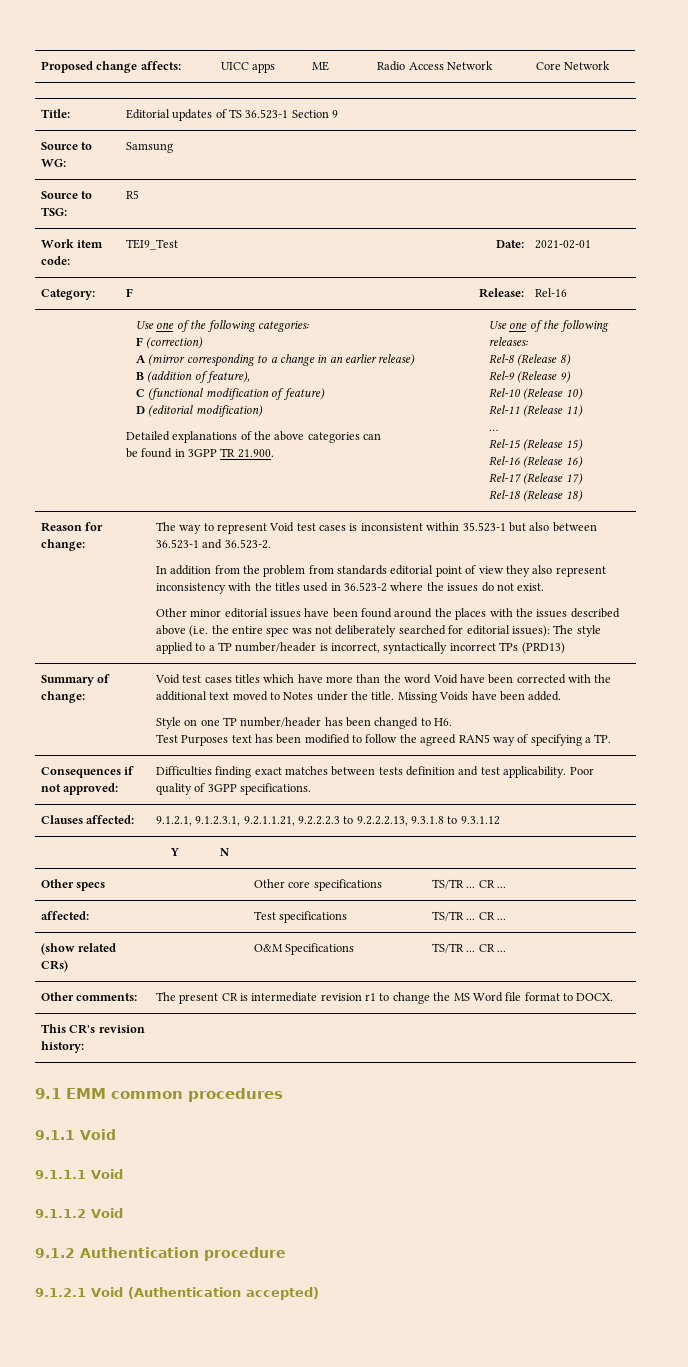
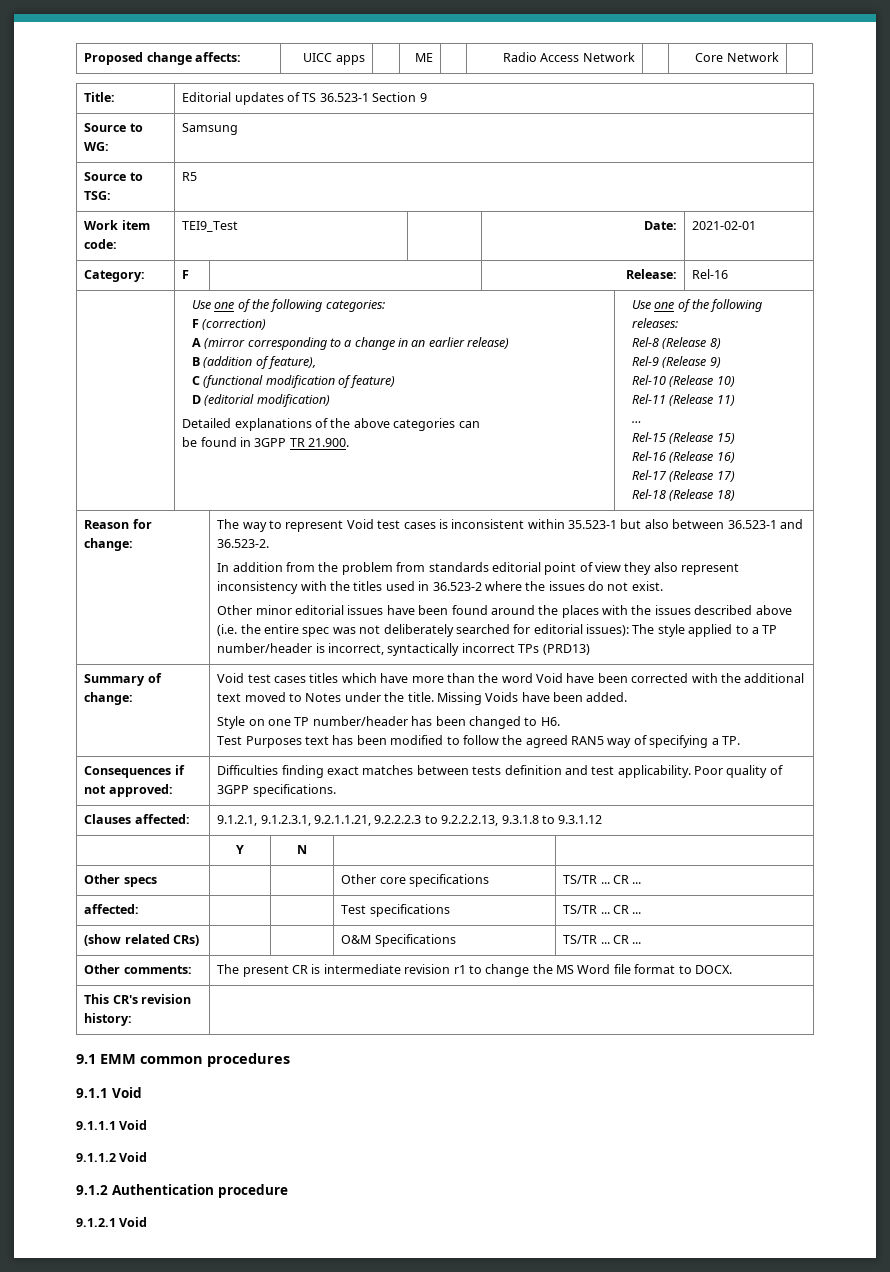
[128,1287,319,1300] (Authentication accepted) -> (148, 1222) none

